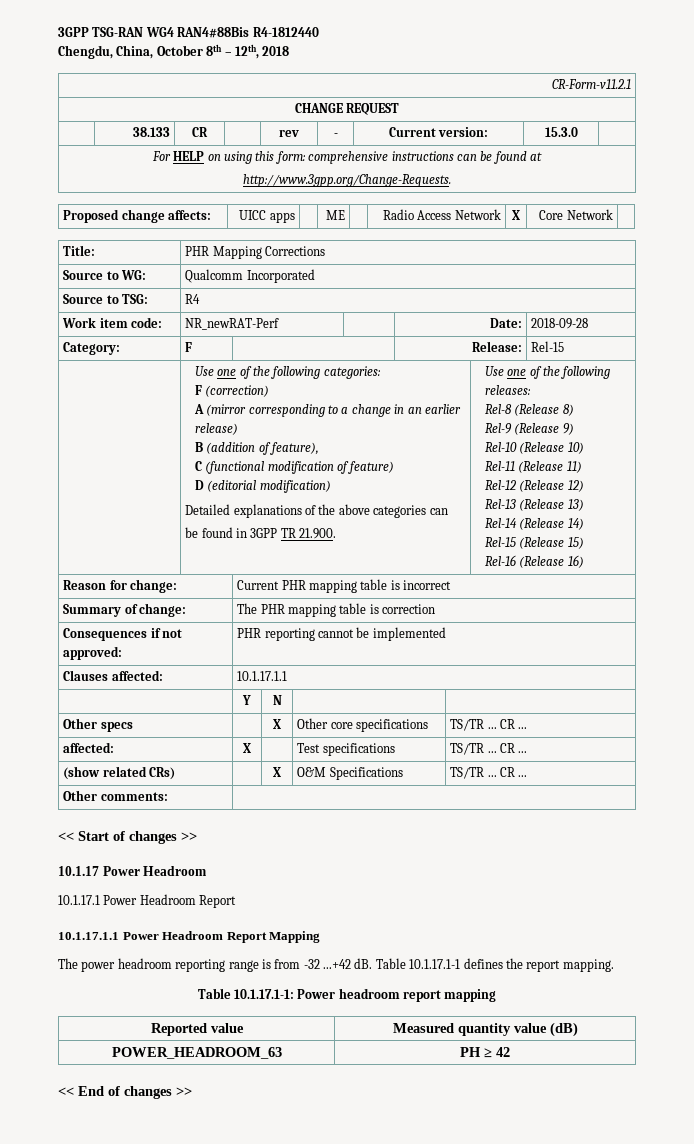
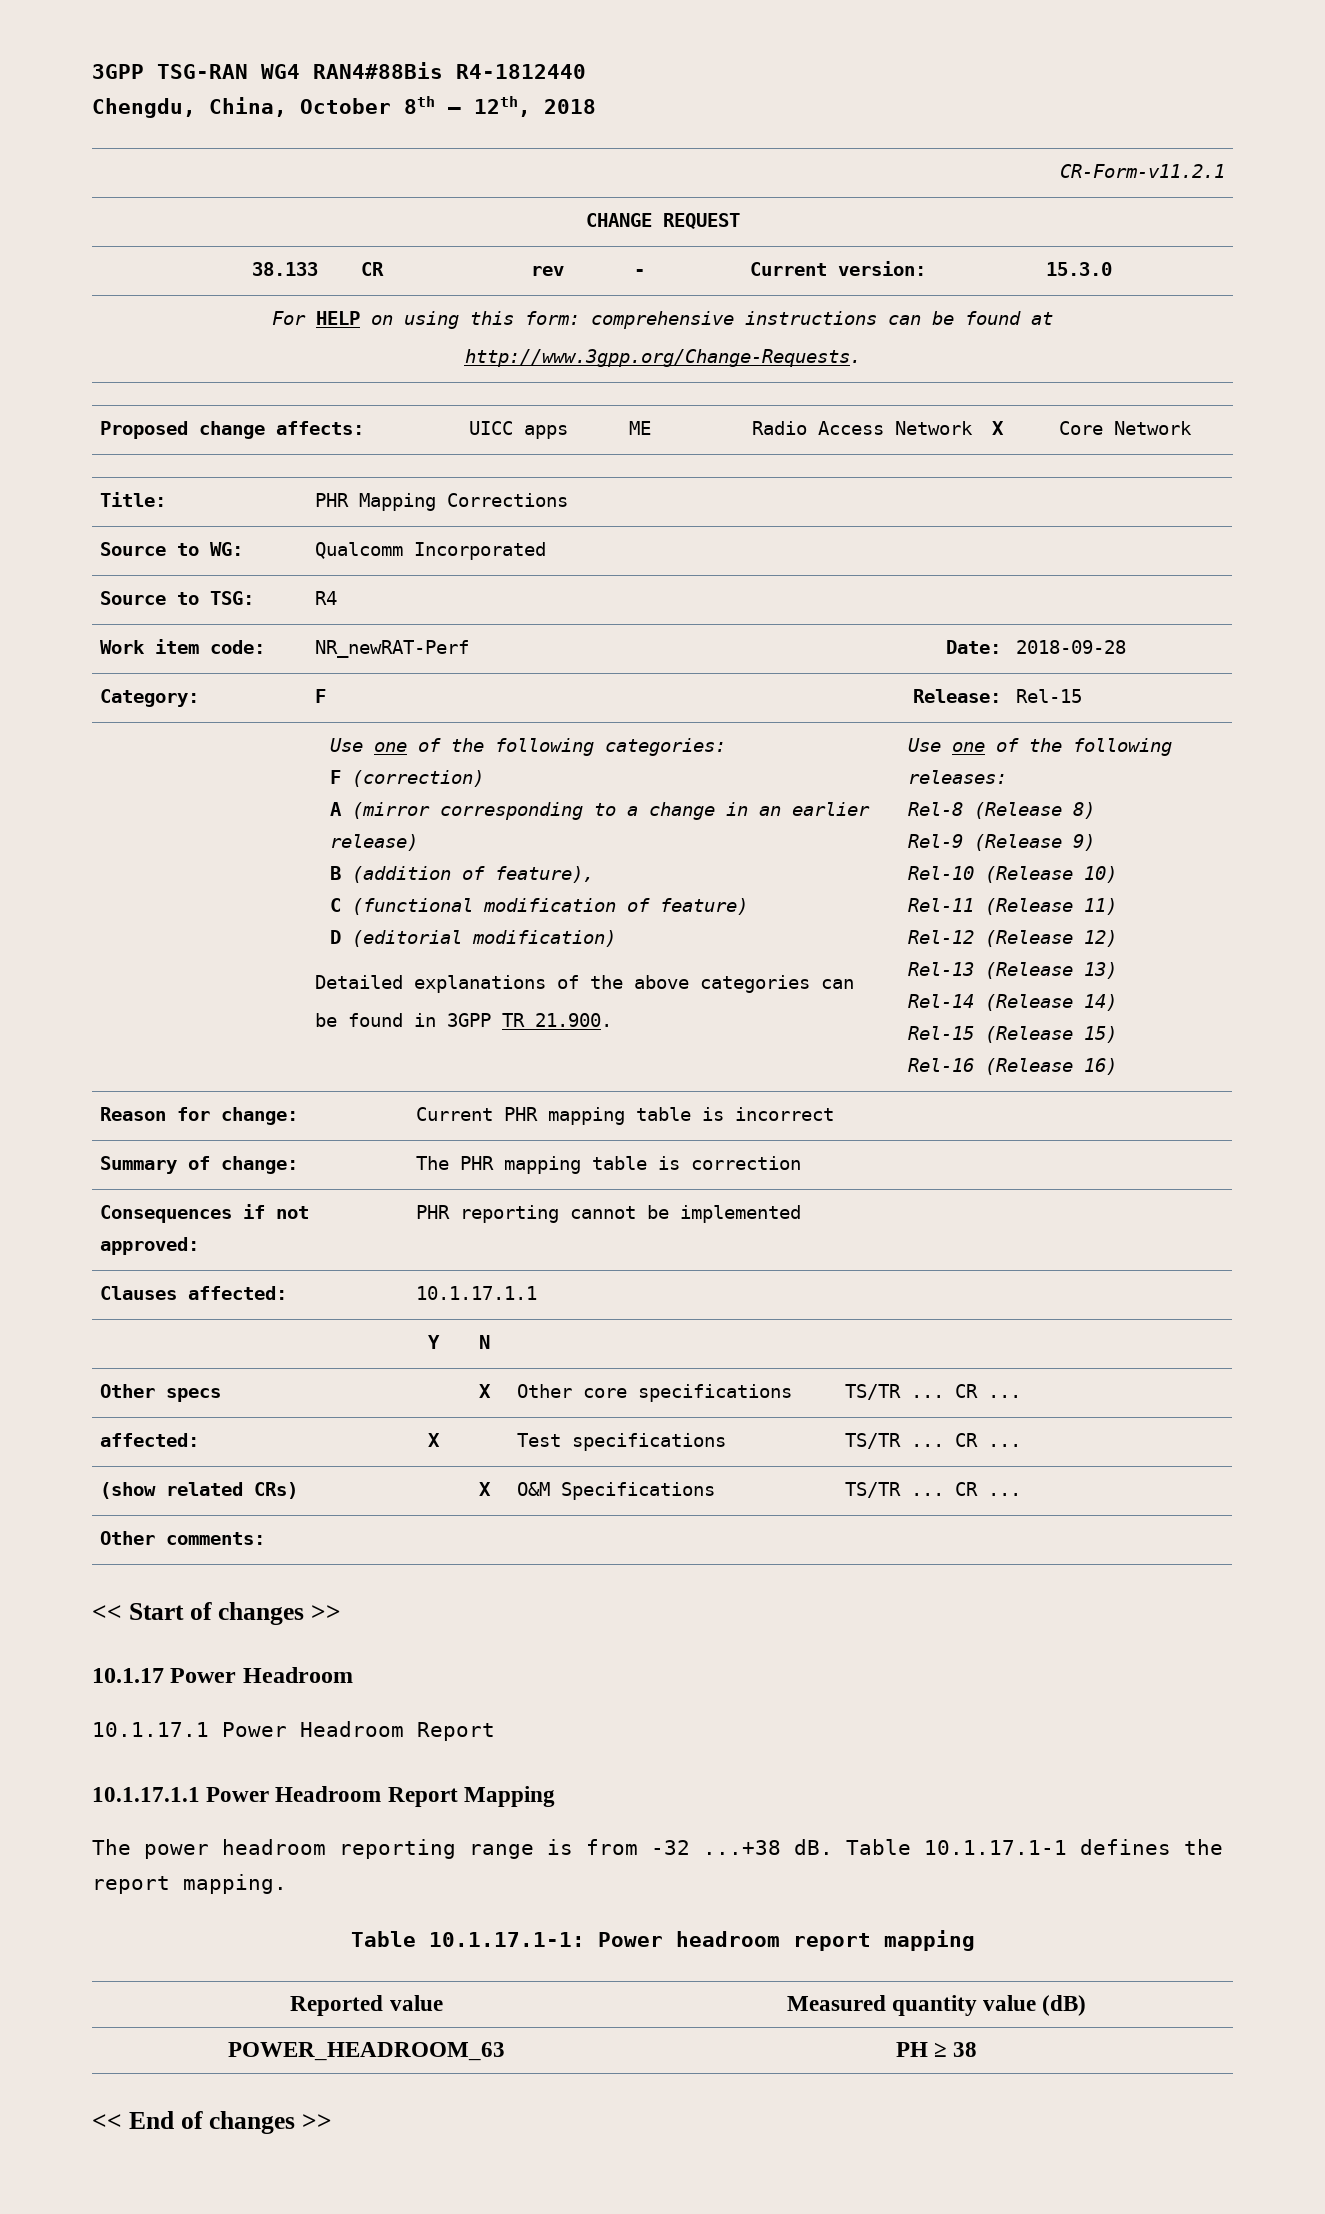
[323,959,351,969] ...+42 -> [703,1840,781,1855] ...+38
[495,1047,510,1057] 42 -> [953,2042,978,2057] 38

